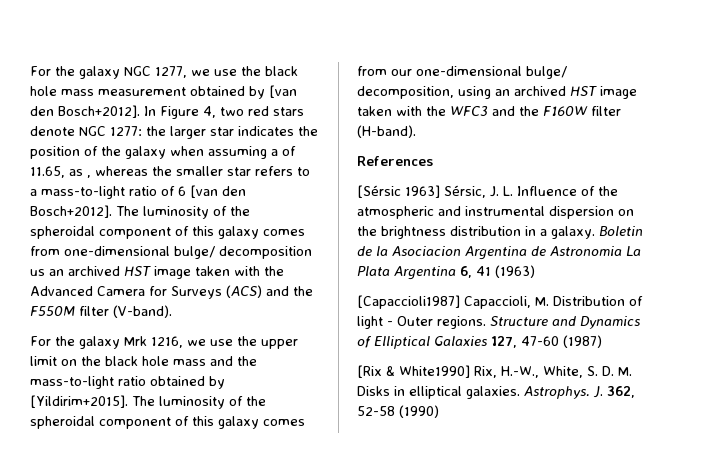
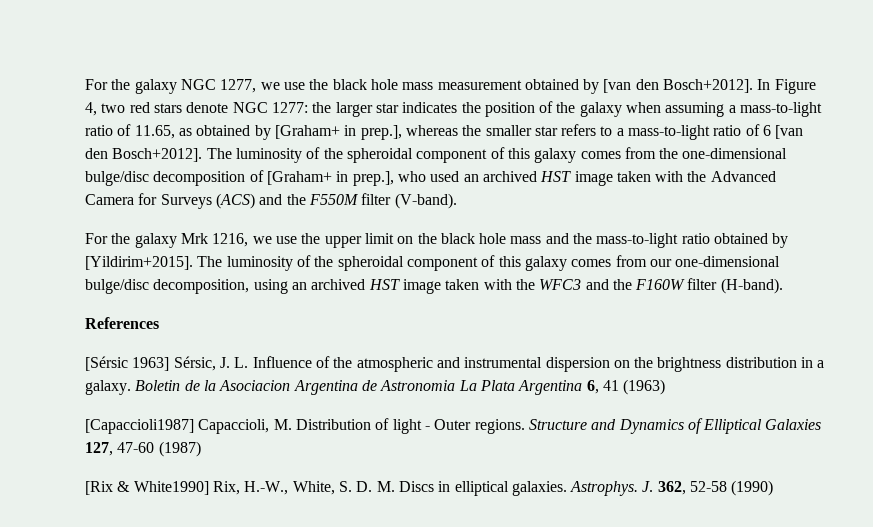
(278, 152) none -> [740,102,823,117] [85,125,113,136] mass-to-light ratio
[87,175,91,178] , -> [196,125,402,140] obtained by [Graham+ in prep.],
[64,246,312,259] [30,269,45,276] one-dimensional bulge/ decomposition us -> [659,148,788,159] [85,170,460,186] the one-dimensional bulge/disc decomposition of [Graham+ in prep.], who used
[526,66,567,79] bulge/ -> [85,279,149,294] bulge/disc
[357,386,390,396] Disks -> [398,481,434,492] Discs

